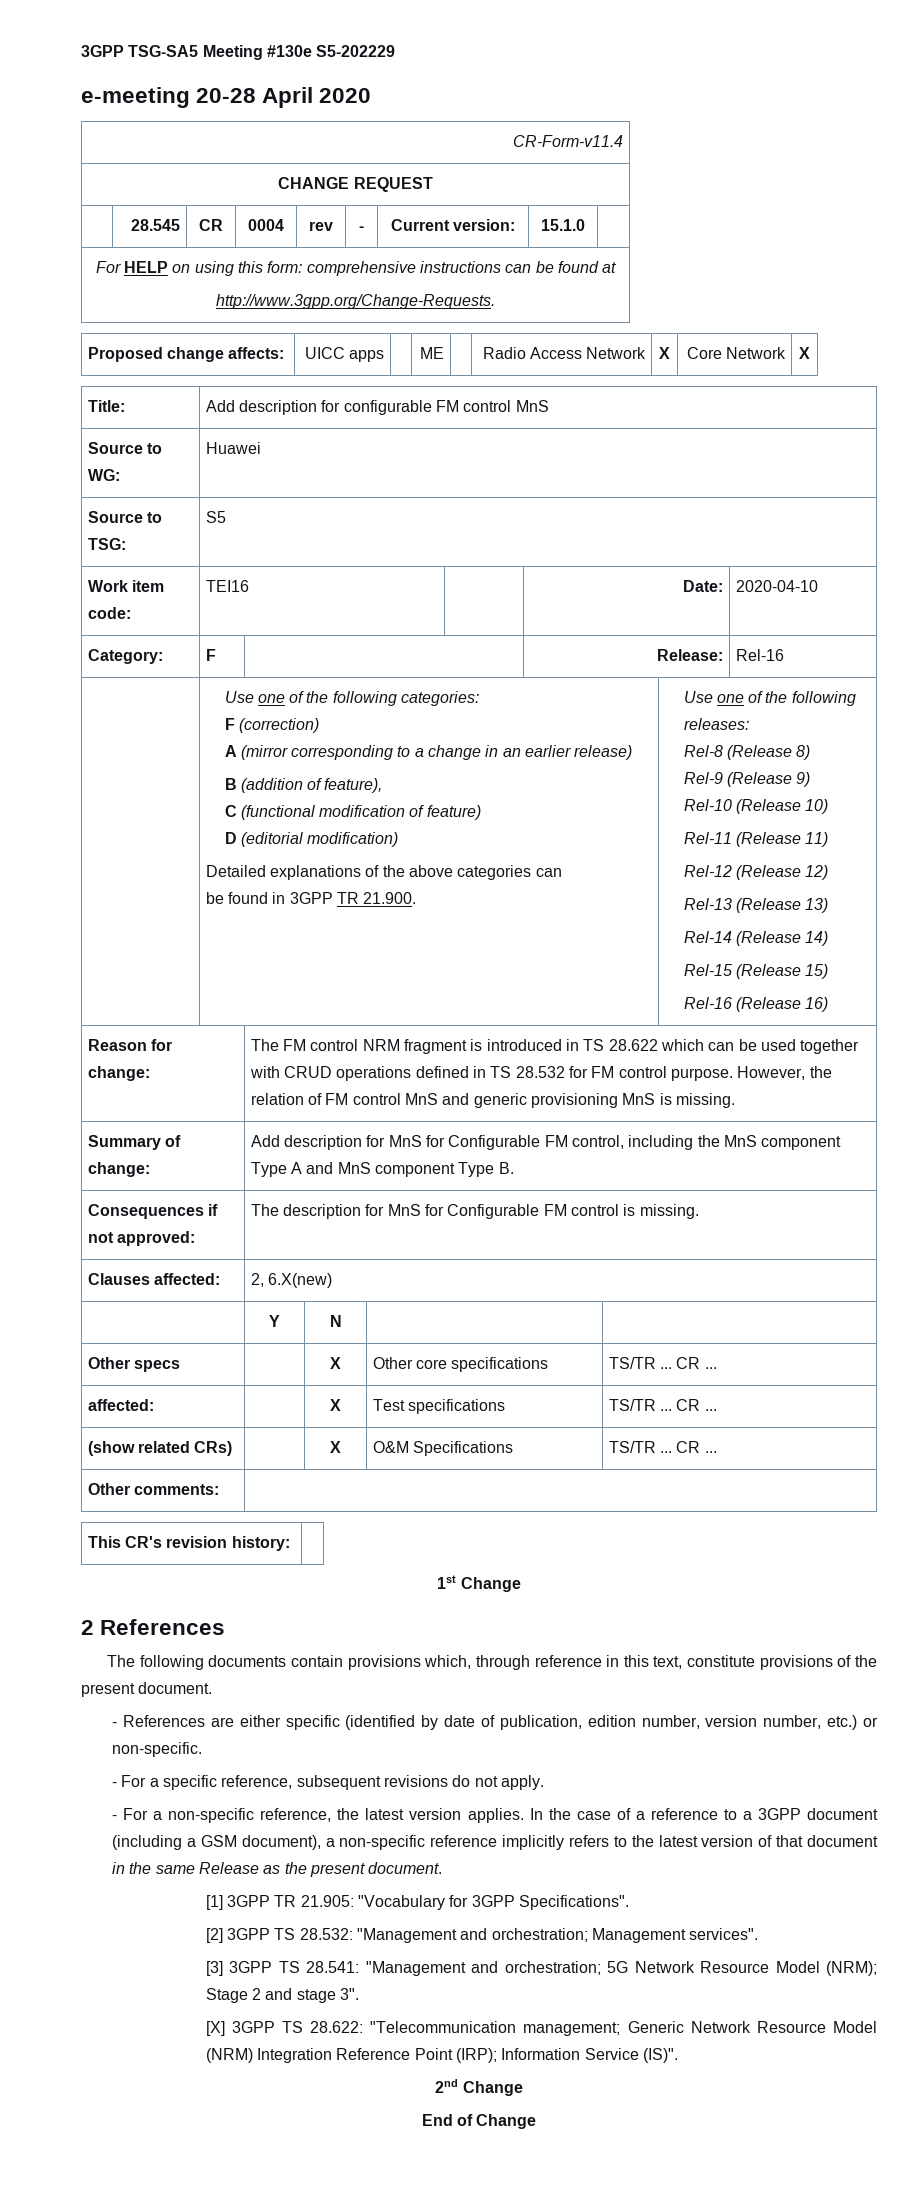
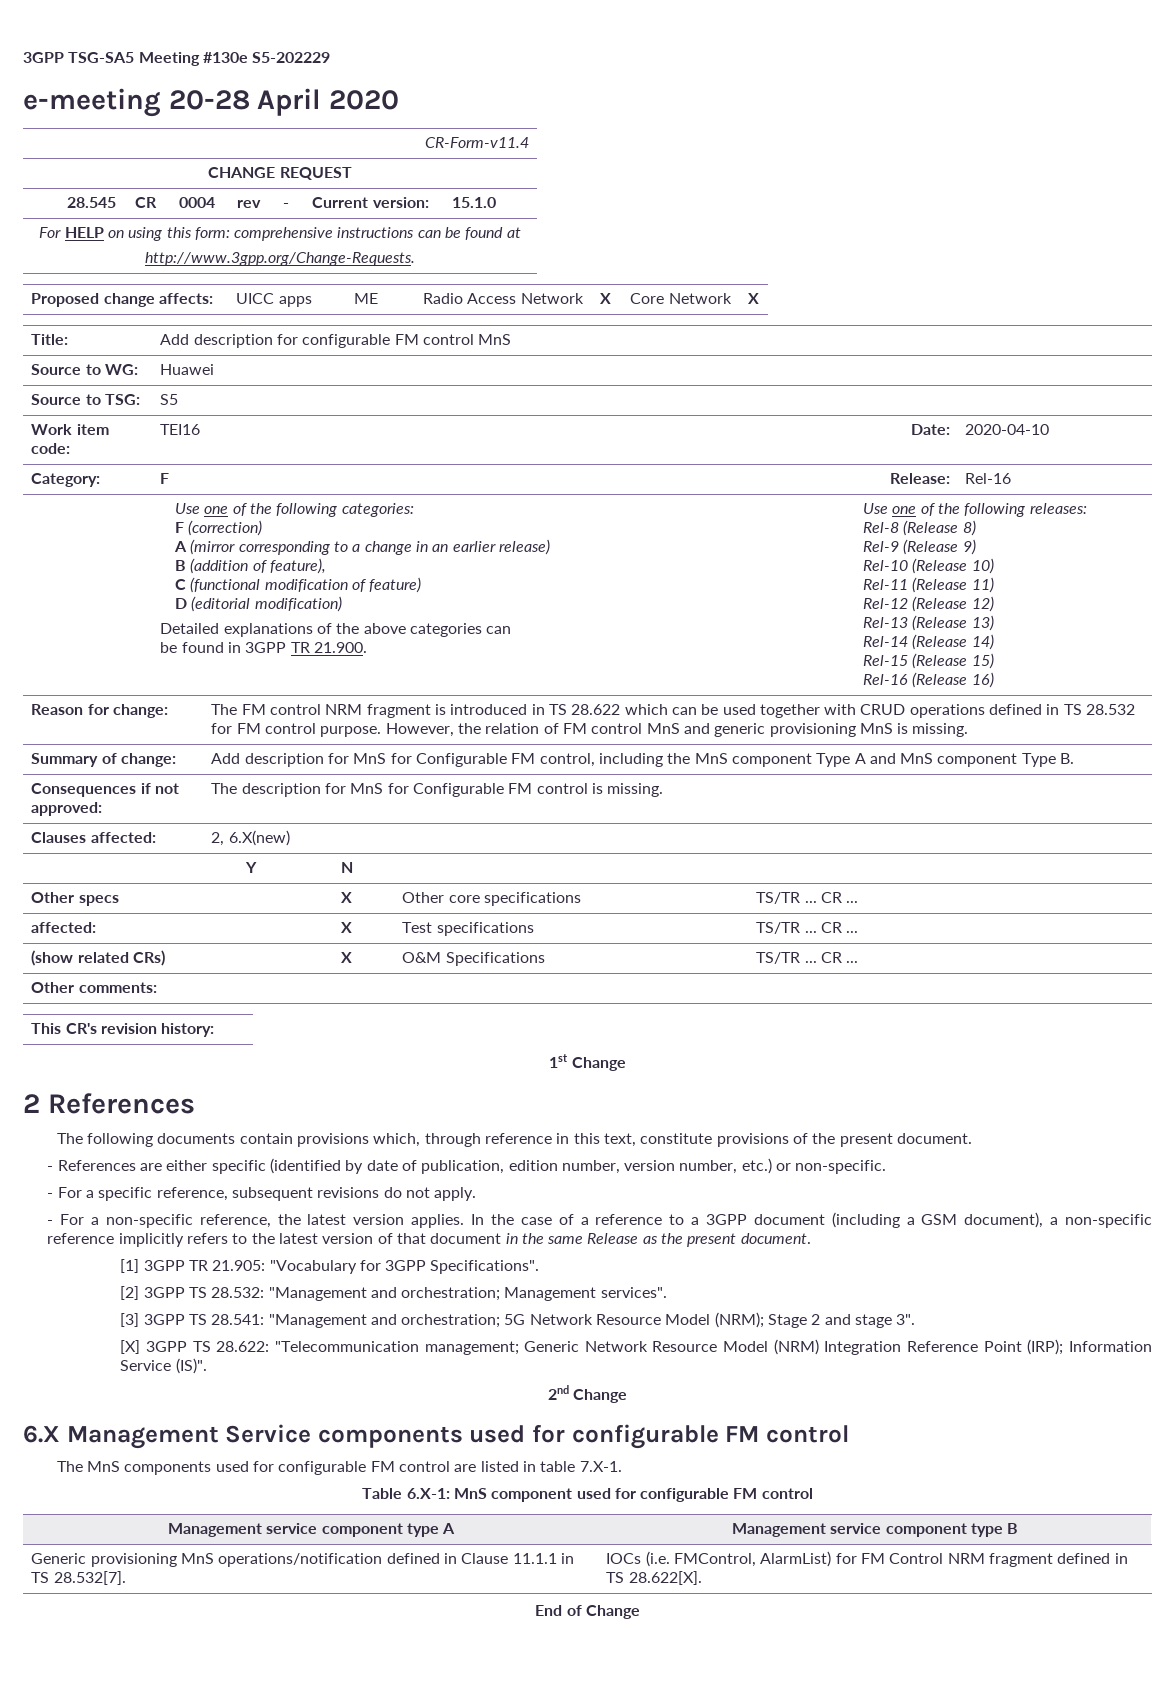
(523, 2088) none -> [23,1424,849,1449] [56,1461,622,1475] [362,1488,813,1502] [167,1523,456,1537] [731,1523,1019,1537] [31,1553,574,1567] [31,1571,126,1585] [606,1551,1128,1567] [606,1571,702,1585] // 6.X Management Service components used for configurable FM control // The MnS components used for configurable FM control are listed in table 7.X-1. // Table 6.X-1: MnS component used for configurable FM control // Management service component type A | Management service component type B // Generic provisioning MnS operations/notification defined in Clause 11.1.1 in TS 28.532[7]. | IOCs (i.e. FMControl, AlarmList) for FM Control NRM fragment defined in TS 28.622[X].

